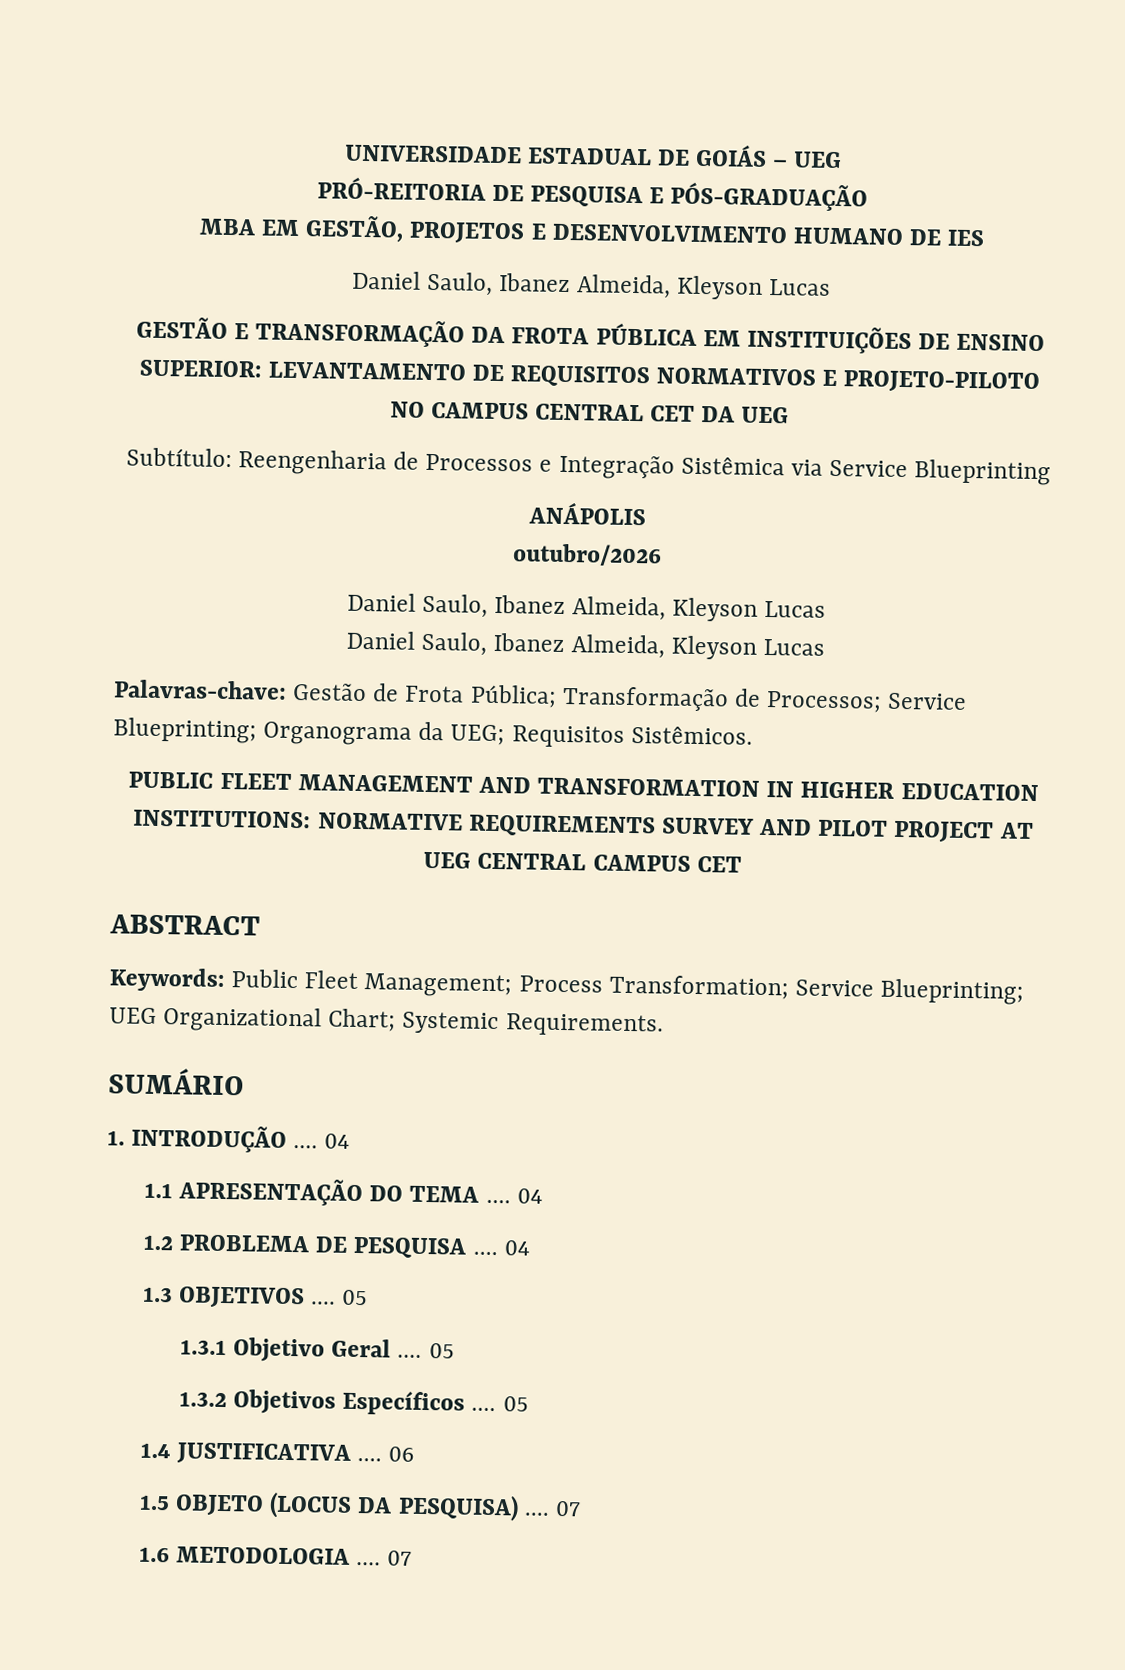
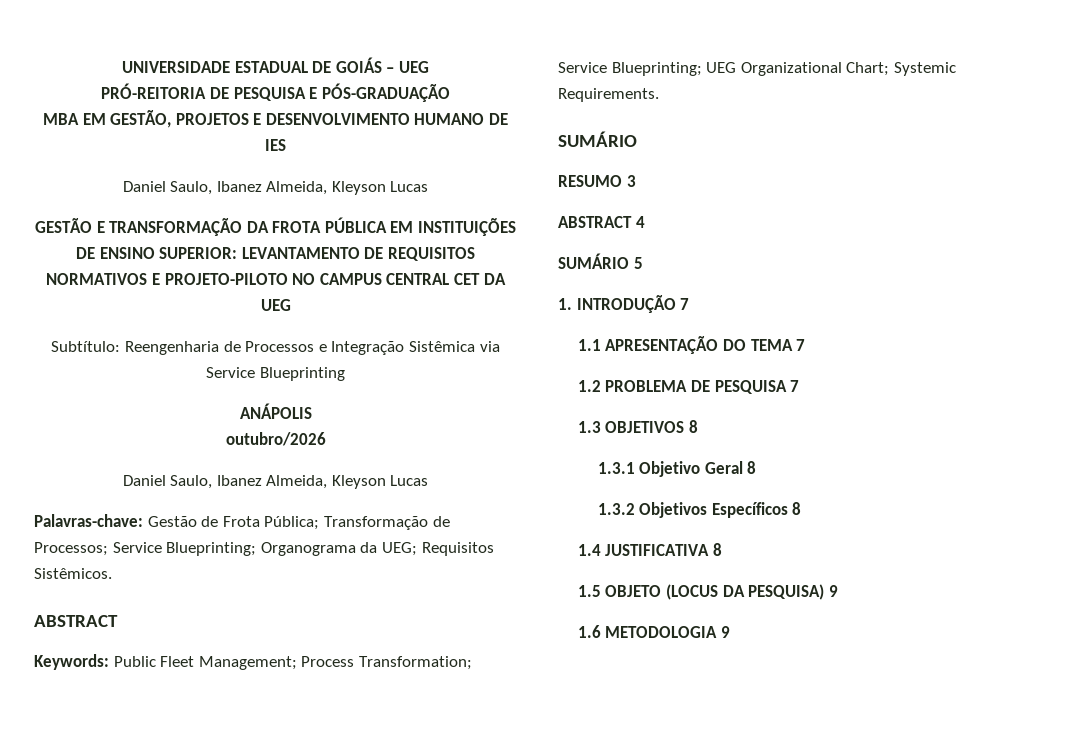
[346,630,825,660] // Daniel Saulo, Ibanez Almeida, Kleyson Lucas -> (429, 480) none
[128,771,1039,802] [133,809,1034,844] [423,851,742,873] // PUBLIC FLEET MANAGEMENT AND TRANSFORMATION IN HIGHER EDUCATION INSTITUTIONS: NORMATIVE REQUIREMENTS SURVEY AND PILOT PROJECT AT UEG CENTRAL CAMPUS CET -> (112, 573) none
(244, 1081) none -> [558,175,636,187] [558,216,645,228] [558,253,643,269] // RESUMO 3 // ABSTRACT 4 // SUMÁRIO 5
[293,1133,351,1149] .... 04 -> [680,298,690,310] 7
[485,1188,543,1204] .... 04 -> [796,339,806,351] 7
[472,1240,530,1256] .... 04 -> [790,380,800,392] 7
[311,1289,369,1306] .... 05 -> [688,420,698,433] 8
[397,1343,455,1359] .... 05 -> [747,461,757,474] 8
[471,1396,529,1412] .... 05 -> [792,502,802,515] 8
[357,1446,415,1462] .... 06 -> [712,543,722,556] 8
[523,1500,581,1517] .... 07 -> [828,585,838,597] 9
[356,1550,413,1566] .... 07 -> [720,626,730,638] 9

